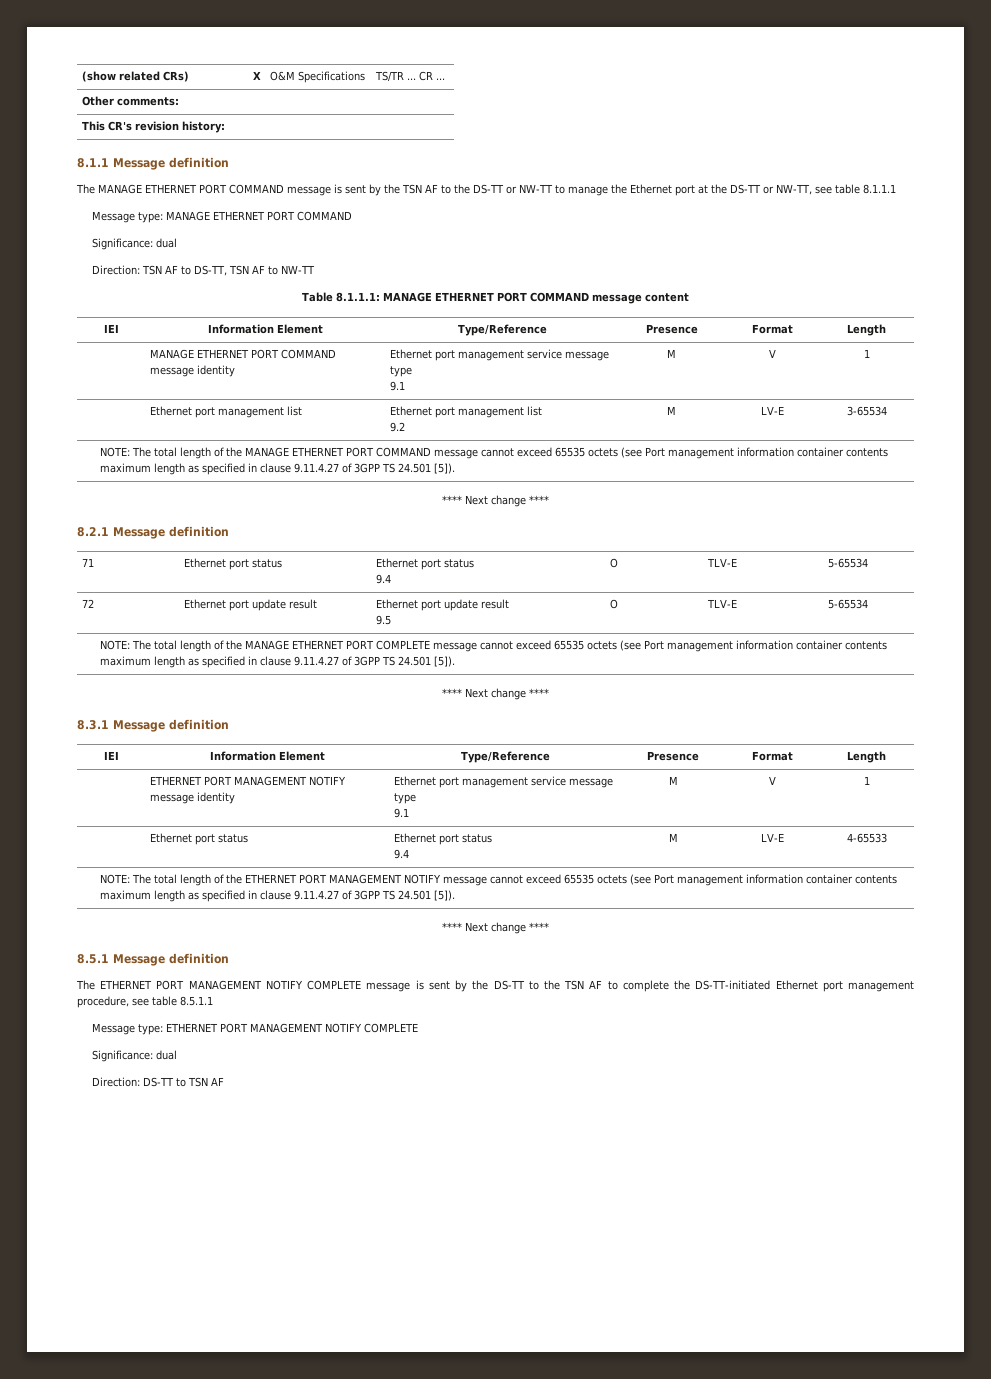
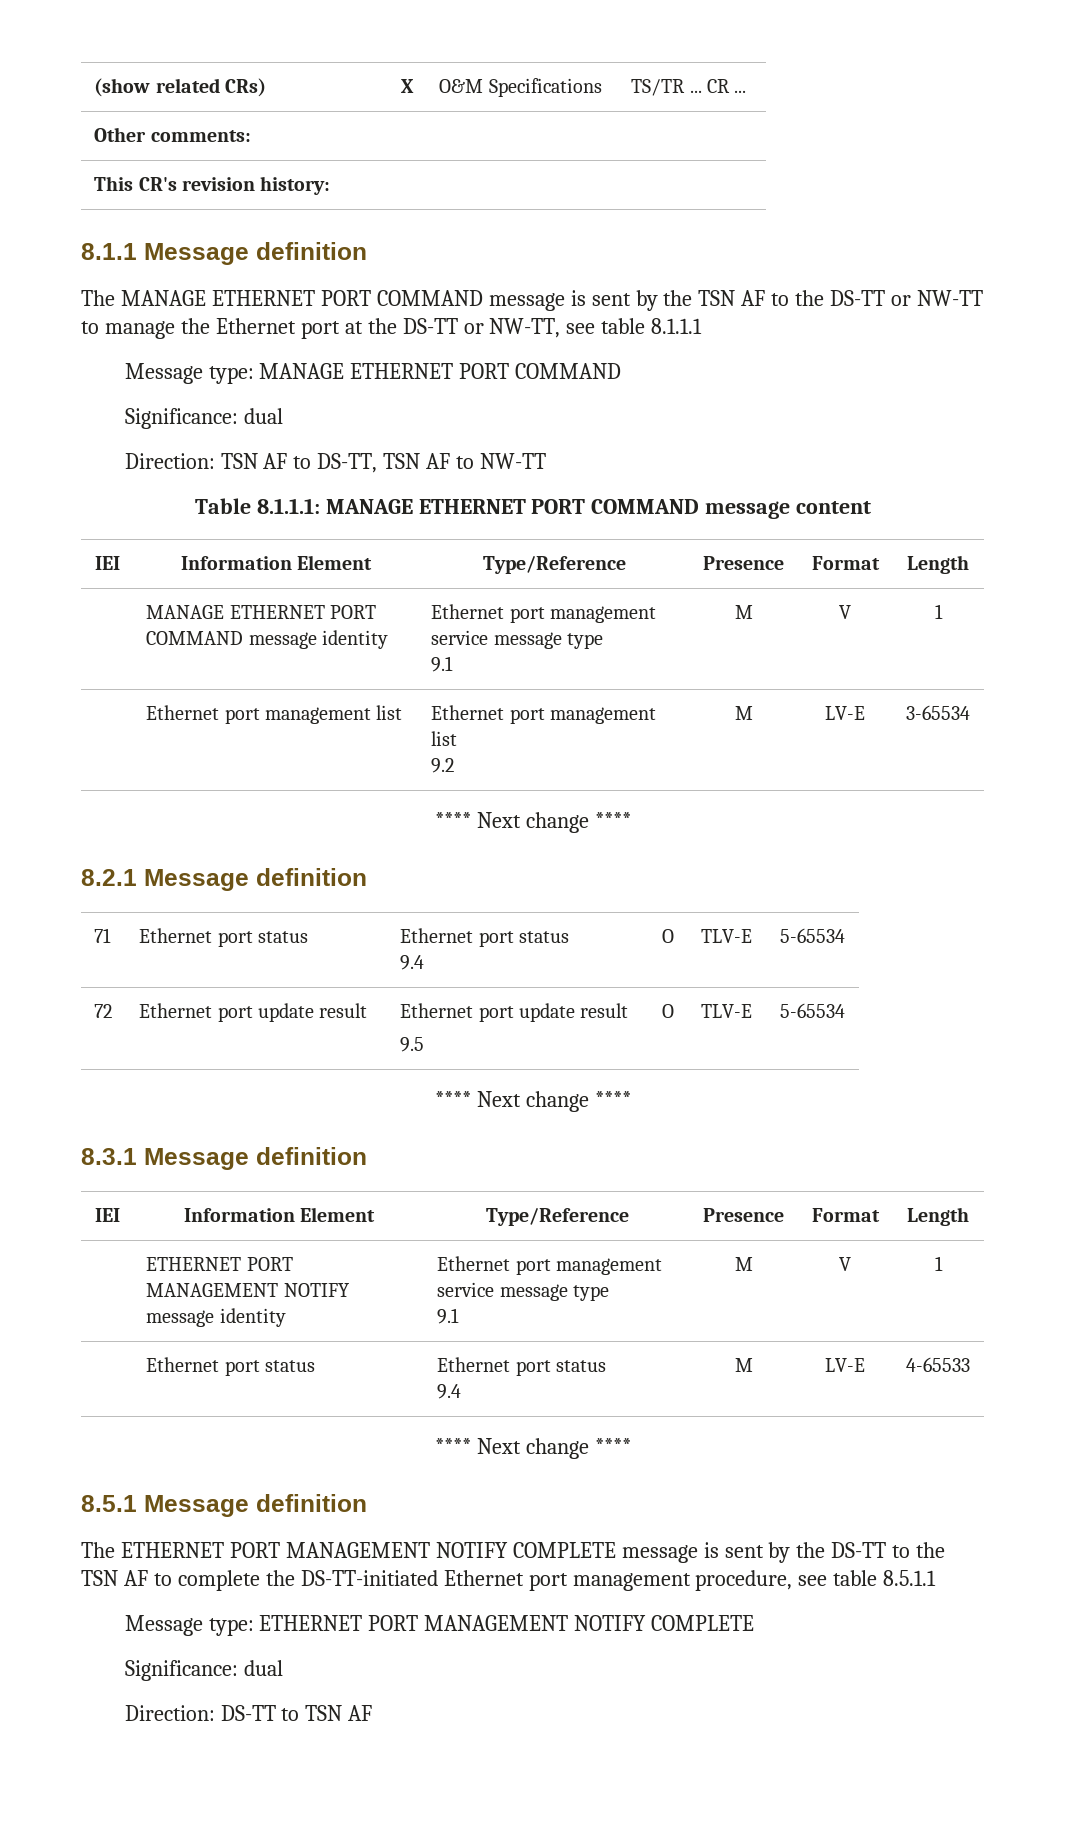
[100,447,889,459] [100,463,456,475] // NOTE: The total length of the MANAGE ETHERNET PORT COMMAND message cannot exceed 65535 octets (see Port management information container contents maximum length as specified in clause 9.11.4.27 of 3GPP TS 24.501 [5]). -> (970, 712) none
[100,640,888,652] [100,656,456,668] // NOTE: The total length of the MANAGE ETHERNET PORT COMPLETE message cannot exceed 65535 octets (see Port management information container contents maximum length as specified in clause 9.11.4.27 of 3GPP TS 24.501 [5]). -> (845, 1010) none
[100,874,898,886] [100,890,456,902] // NOTE: The total length of the ETHERNET PORT MANAGEMENT NOTIFY message cannot exceed 65535 octets (see Port management information container contents maximum length as specified in clause 9.11.4.27 of 3GPP TS 24.501 [5]). -> (970, 1364) none

